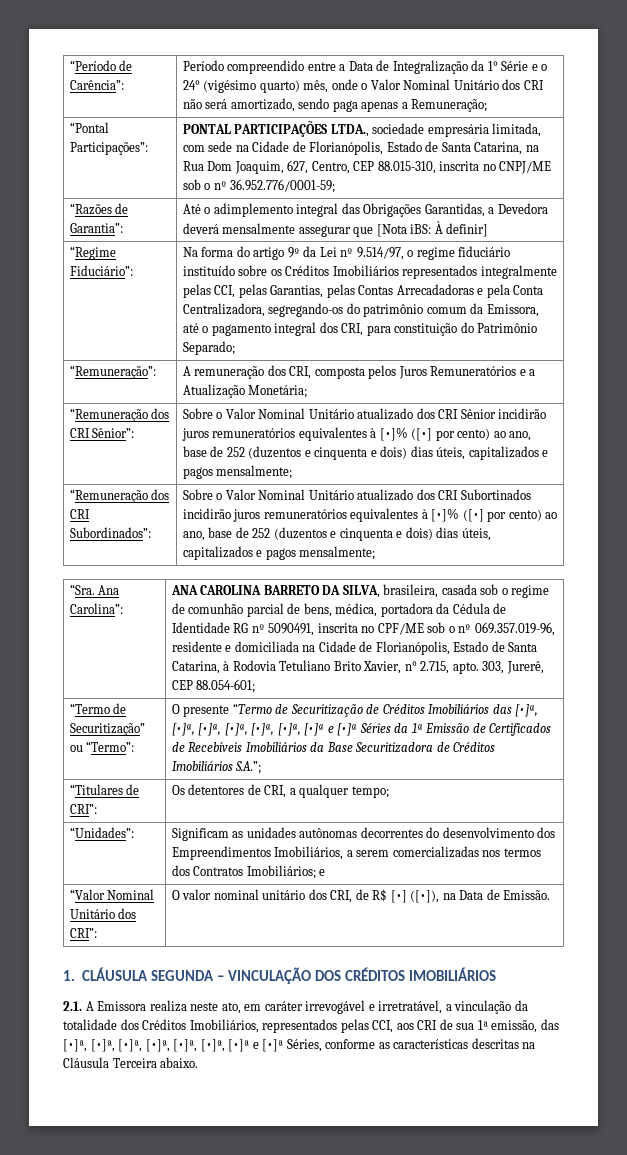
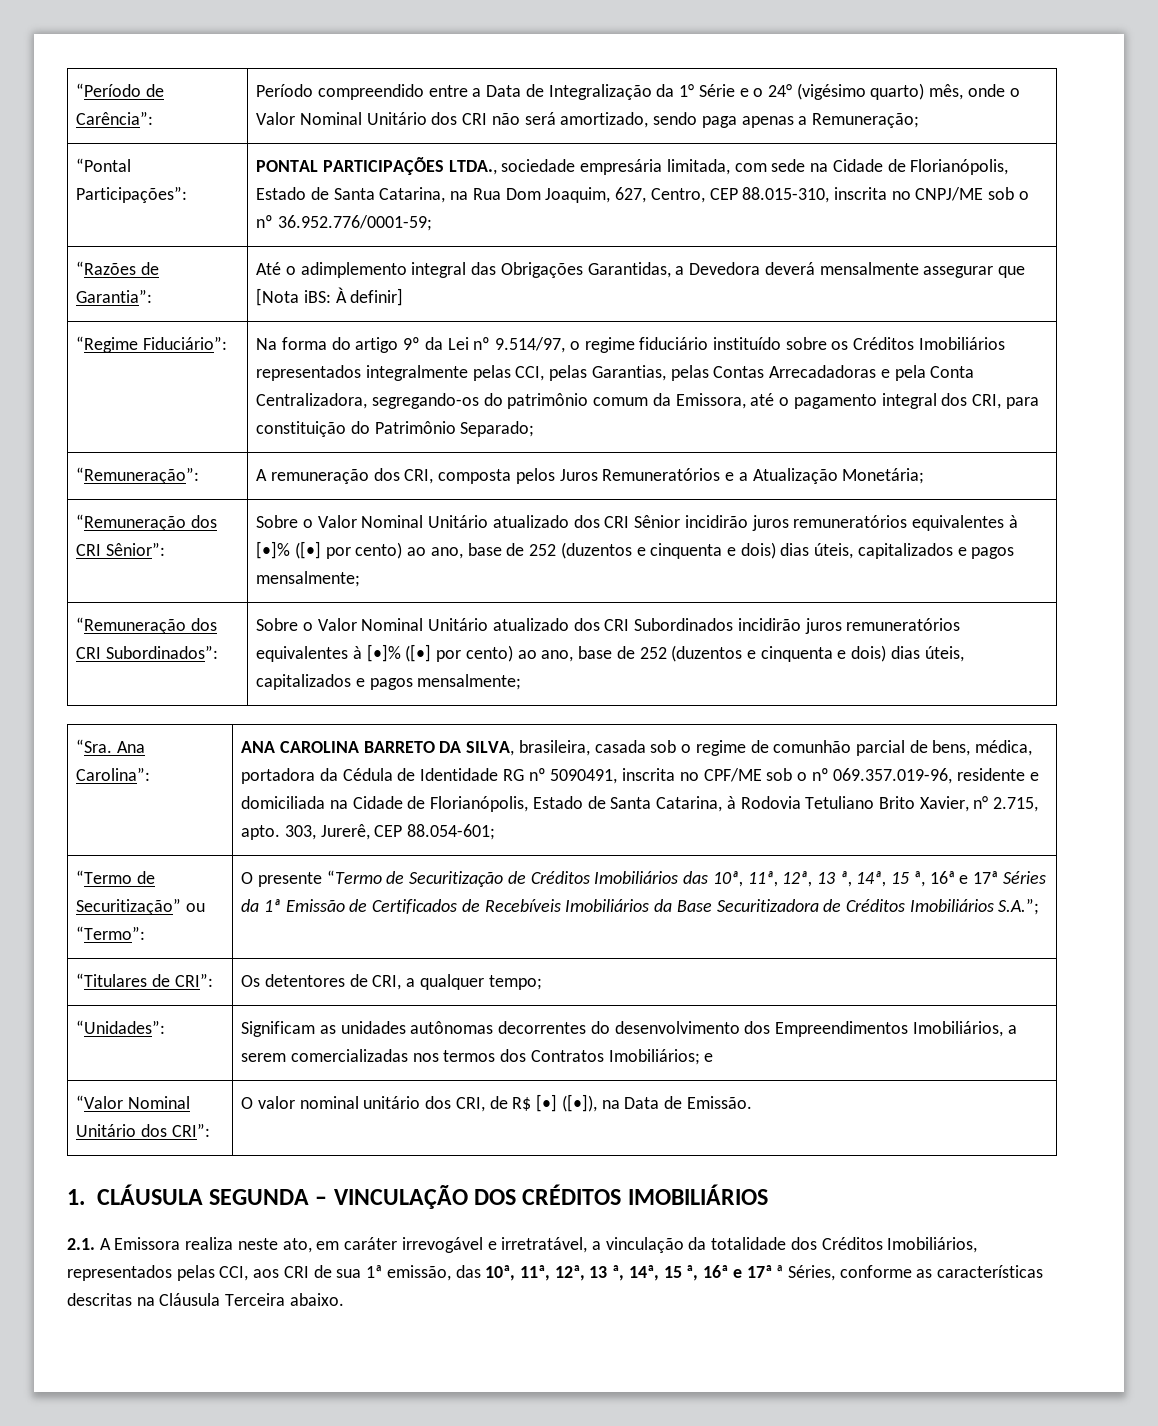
[460,489,531,500] Subortinados -> [634,618,734,631] Subordinados
[515,704,539,717] [171,723,358,736] [•]ª, [•]ª, [•]ª, [•]ª, [•]ª, [•]ª, [•]ª e [•]ª -> [712,871,999,887] 10ª, 11ª, 12ª, 13 ª, 14ª, 15 ª, 16ª e 17ª
[63,1039,284,1052] [•]ª, [•]ª, [•]ª, [•]ª, [•]ª, [•]ª, [•]ª e [•]ª -> [485,1265,784,1281] 10ª, 11ª, 12ª, 13 ª, 14ª, 15 ª, 16ª e 17ª ª

